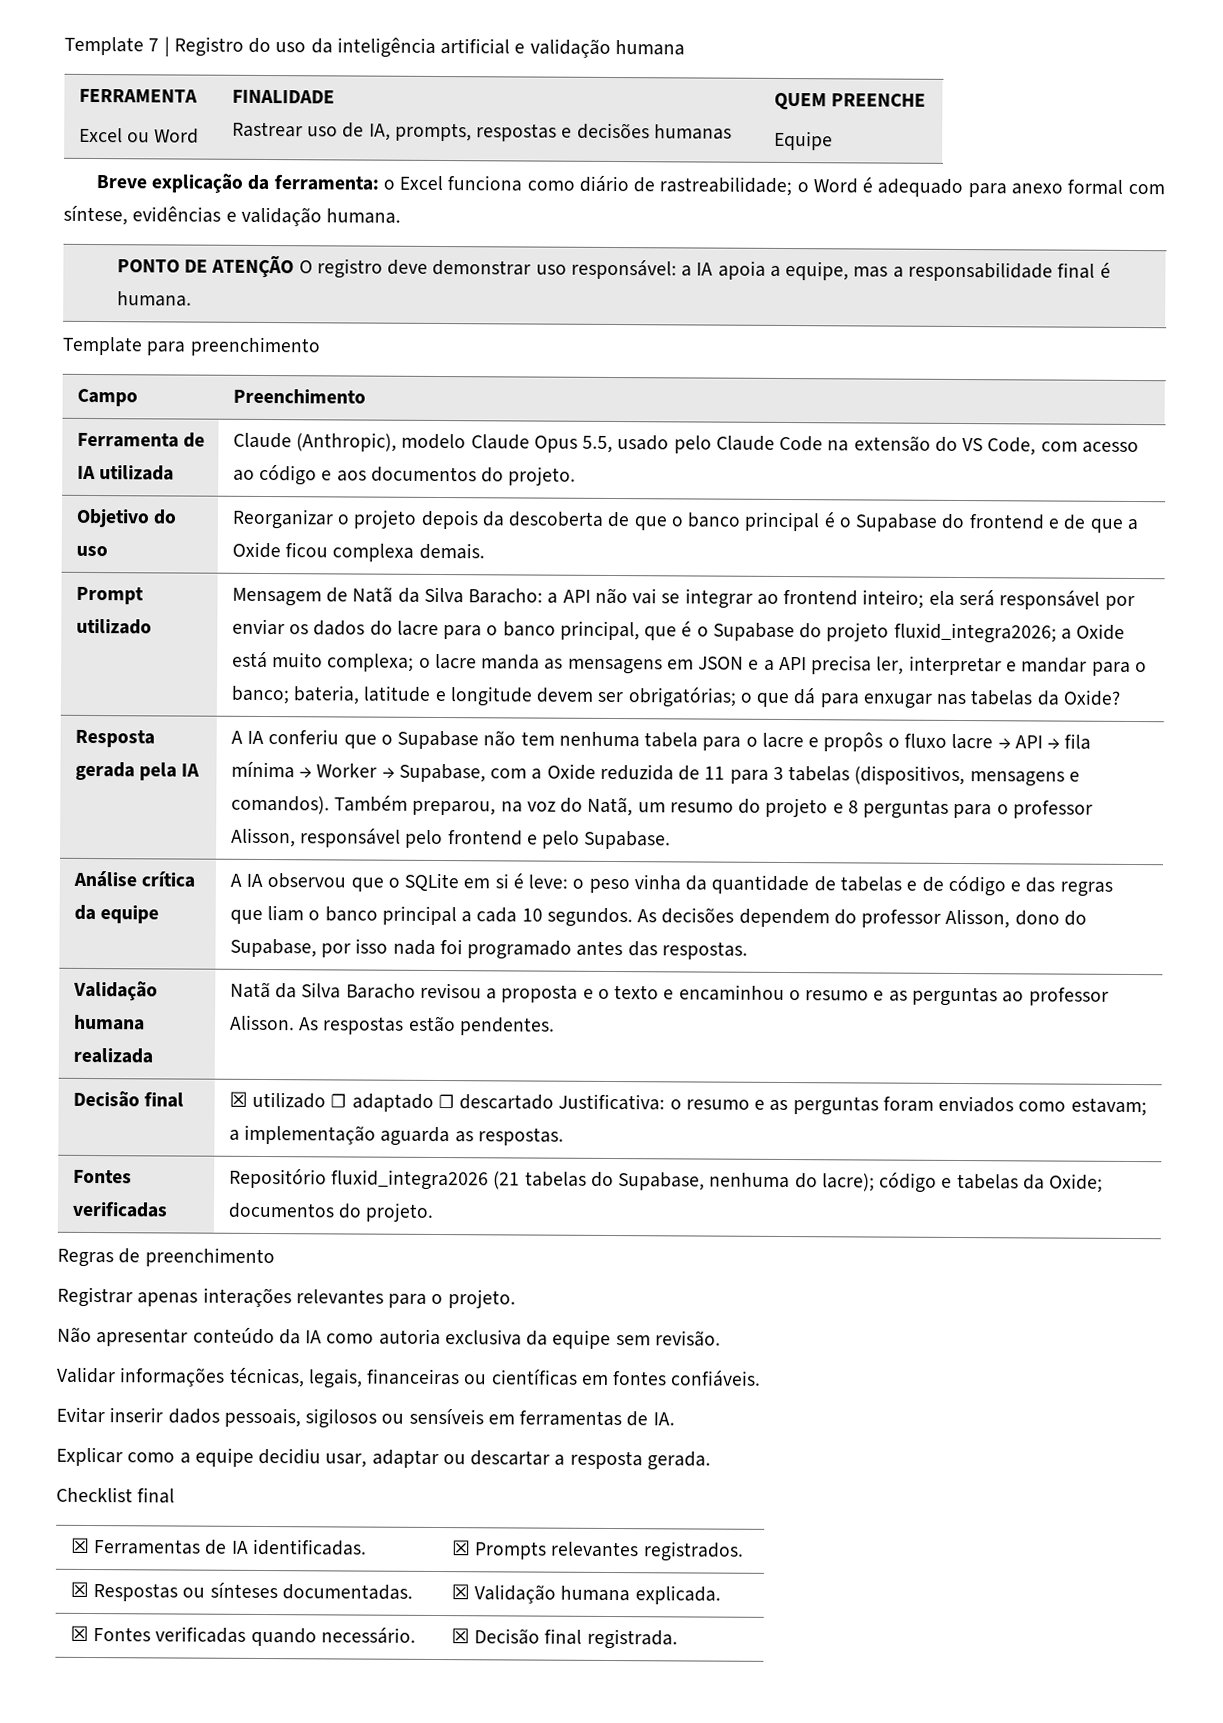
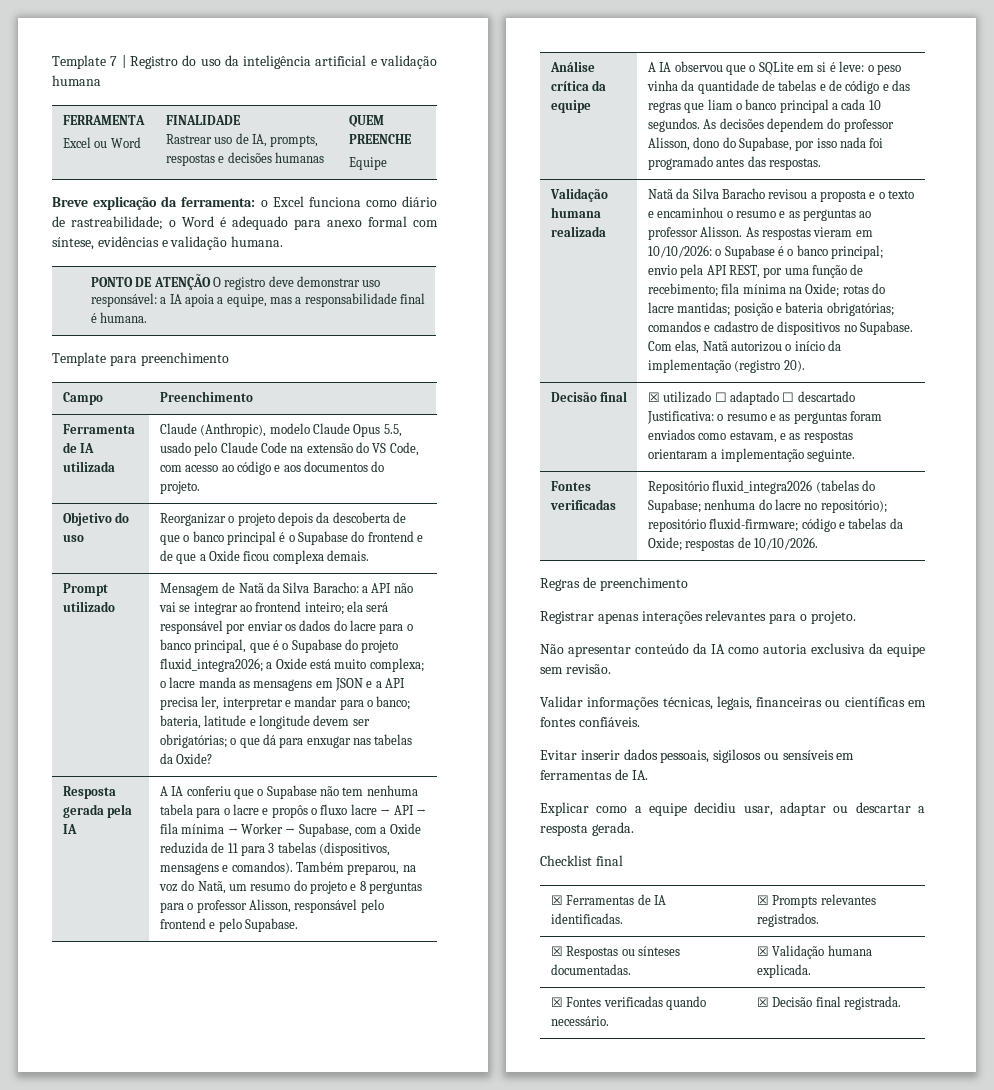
[408,1015,555,1036] estão pendentes. -> [813,227,873,237] [647,245,884,259] [647,264,864,278] [647,283,886,297] [647,302,894,316] [647,321,914,335] [647,340,842,354] [647,359,805,373] vieram em 10/10/2026: o Supabase é o banco principal; envio pela API REST, por uma função de recebimento; fila mínima na Oxide; rotas do lacre mantidas; posição e bateria obrigatórias; comandos e cadastro de dispositivos no Supabase. Com elas, Natã autorizou o início da implementação (registro 20).
[1070,1097,1147,1117] [228,1124,564,1147] [72,1169,132,1184] [71,1200,168,1218] [228,1168,875,1192] estavam; a implementação aguarda as respostas. // Fontes verificadas | Repositório fluxid_integra2026 (21 tabelas do Supabase, nenhuma do lacre); -> [729,431,853,443] [647,448,855,462] [550,481,591,491] [549,499,616,510] [647,480,875,494] [647,499,887,513] [647,518,799,532] estavam, e as respostas orientaram a implementação seguinte. // Fontes verificadas | Repositório fluxid_integra2026 (tabelas do Supabase; nenhuma do lacre no repositório); repositório fluxid-firmware;
[227,1202,435,1222] documentos do projeto. -> [685,537,818,551] respostas de 10/10/2026.

